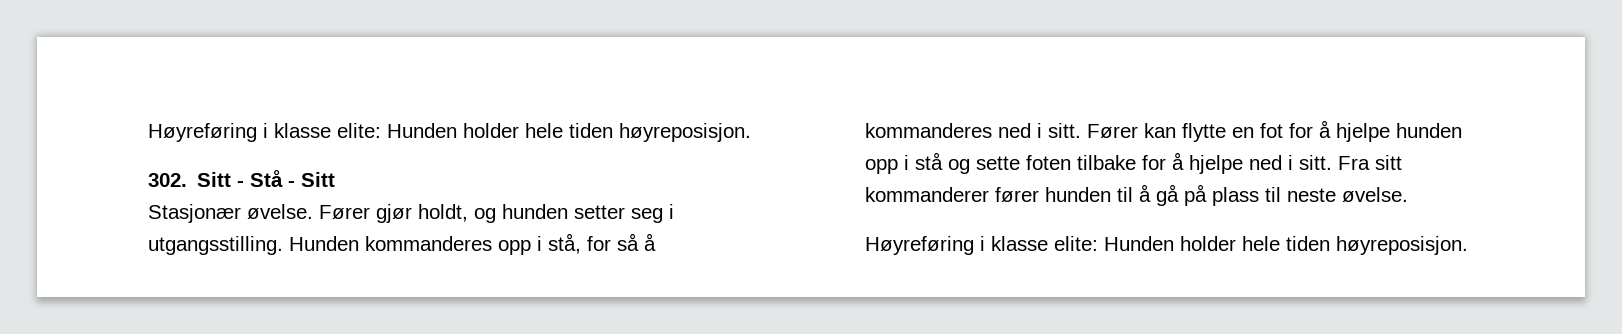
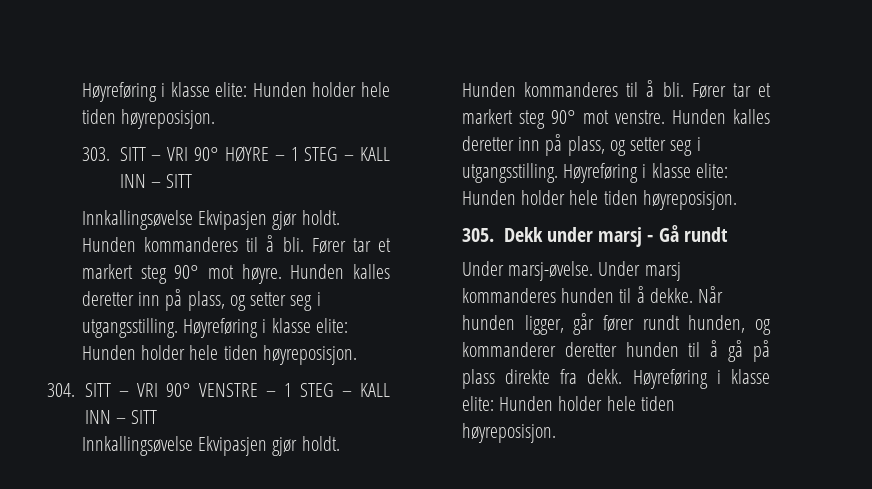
[147,123,751,142] [147,170,335,187] [147,204,674,223] [147,233,656,255] [864,120,1462,142] [864,152,1402,174] [864,184,1408,206] [864,236,1468,255] Høyreføring i klasse elite: Hunden holder hele tiden høyreposisjon. // 302. Sitt - Stå - Sitt // Stasjonær øvelse. Fører gjør holdt, og hunden setter seg i utgangsstilling. Hunden kommanderes opp i stå, for så å kommanderes ned i sitt. Fører kan flytte en fot for å hjelpe hunden opp i stå og sette foten tilbake for å hjelpe ned i sitt. Fra sitt kommanderer fører hunden til å gå på plass til neste øvelse. // Høyreføring i klasse elite: Hunden holder hele tiden høyreposisjon. -> [81,82,390,102] [81,109,216,129] [81,146,390,162] [119,174,193,188] [81,210,340,230] [81,235,392,254] [81,264,390,284] [81,289,321,311] [81,318,348,338] [81,345,357,365] [47,383,390,397] [84,410,158,424] [81,436,340,456] [461,80,771,99] [461,109,770,129] [461,134,701,156] [461,163,728,183] [461,190,737,210] [461,225,728,247] [461,261,681,281] [461,286,724,303] [461,313,771,335] [461,340,770,362] [461,369,770,389] [461,396,675,411] [461,423,556,443] Høyreføring i klasse elite: Hunden holder hele tiden høyreposisjon. // 303. SITT – VRI 90° HØYRE – 1 STEG – KALL INN – SITT // Innkallingsøvelse Ekvipasjen gjør holdt. Hunden kommanderes til å bli. Fører tar et markert steg 90° mot høyre. Hunden kalles deretter inn på plass, og setter seg i utgangsstilling. Høyreføring i klasse elite: Hunden holder hele tiden høyreposisjon. // 304. SITT – VRI 90° VENSTRE – 1 STEG – KALL INN – SITT // Innkallingsøvelse Ekvipasjen gjør holdt. Hunden kommanderes til å bli. Fører tar et markert steg 90° mot venstre. Hunden kalles deretter inn på plass, og setter seg i utgangsstilling. Høyreføring i klasse elite: Hunden holder hele tiden høyreposisjon. // 305. Dekk under marsj - Gå rundt // Under marsj-øvelse. Under marsj kommanderes hunden til å dekke. Når hunden ligger, går fører rundt hunden, og kommanderer deretter hunden til å gå på plass direkte fra dekk. Høyreføring i klasse elite: Hunden holder hele tiden høyreposisjon.

